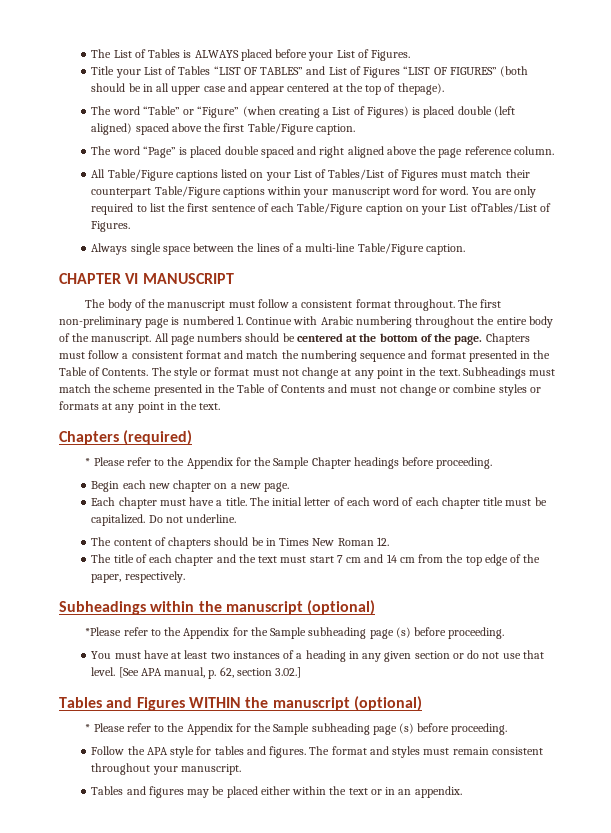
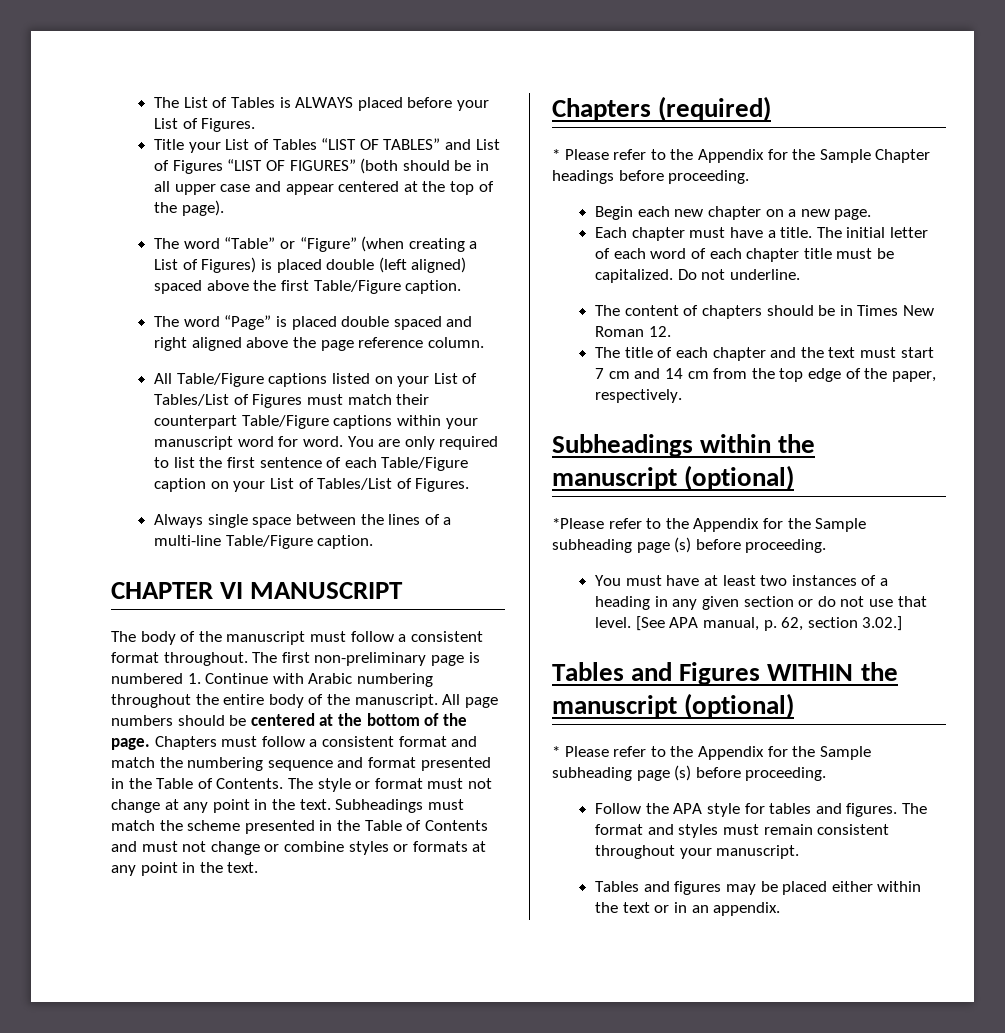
[397,83,444,95] thepage). -> [154,200,224,216] the page).
[470,203,537,214] ofTables/List -> [298,478,393,490] of Tables/List

